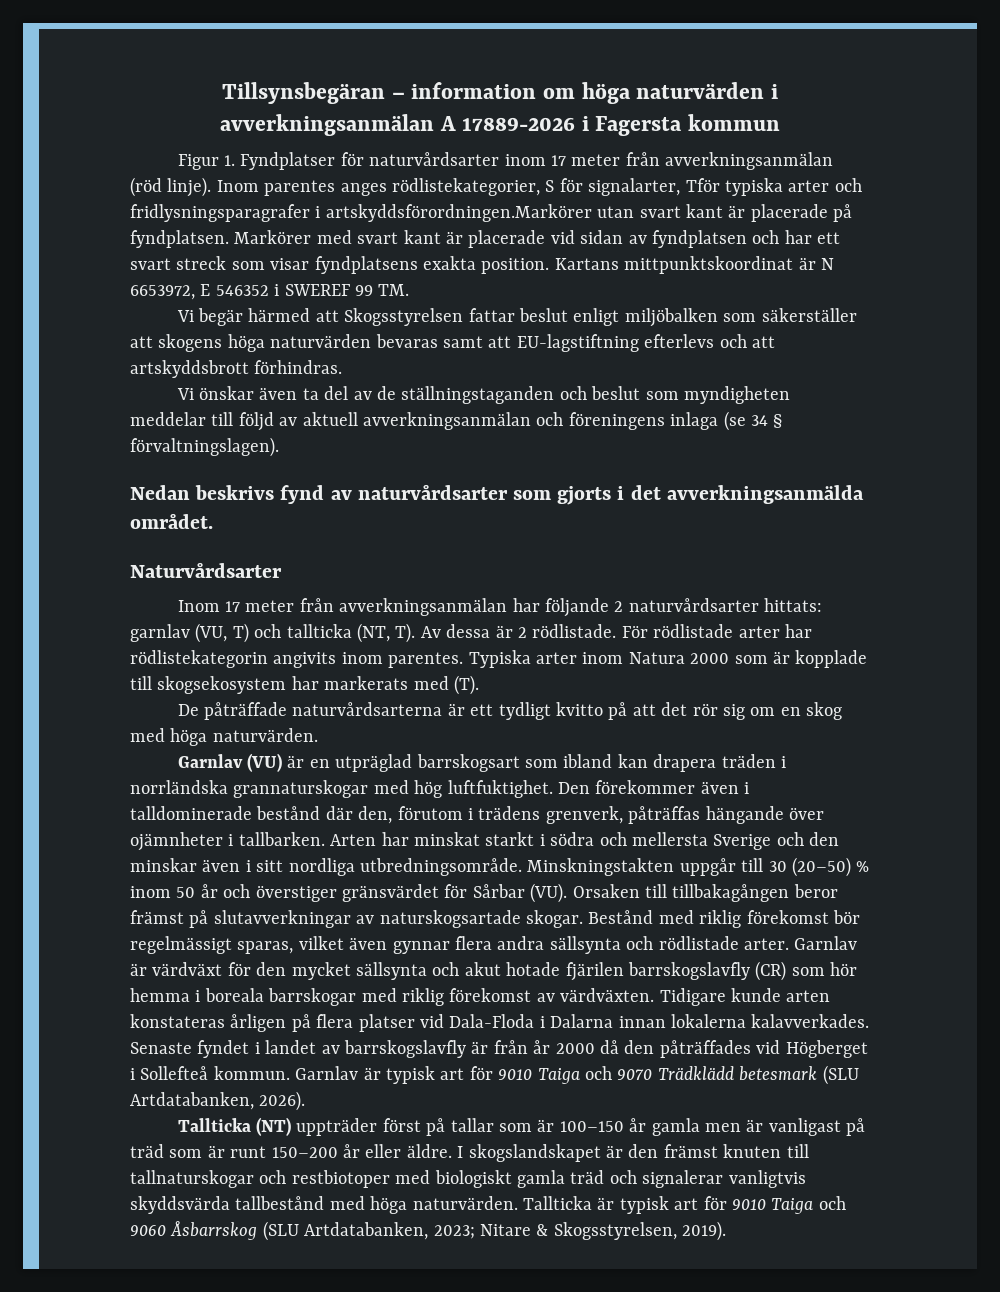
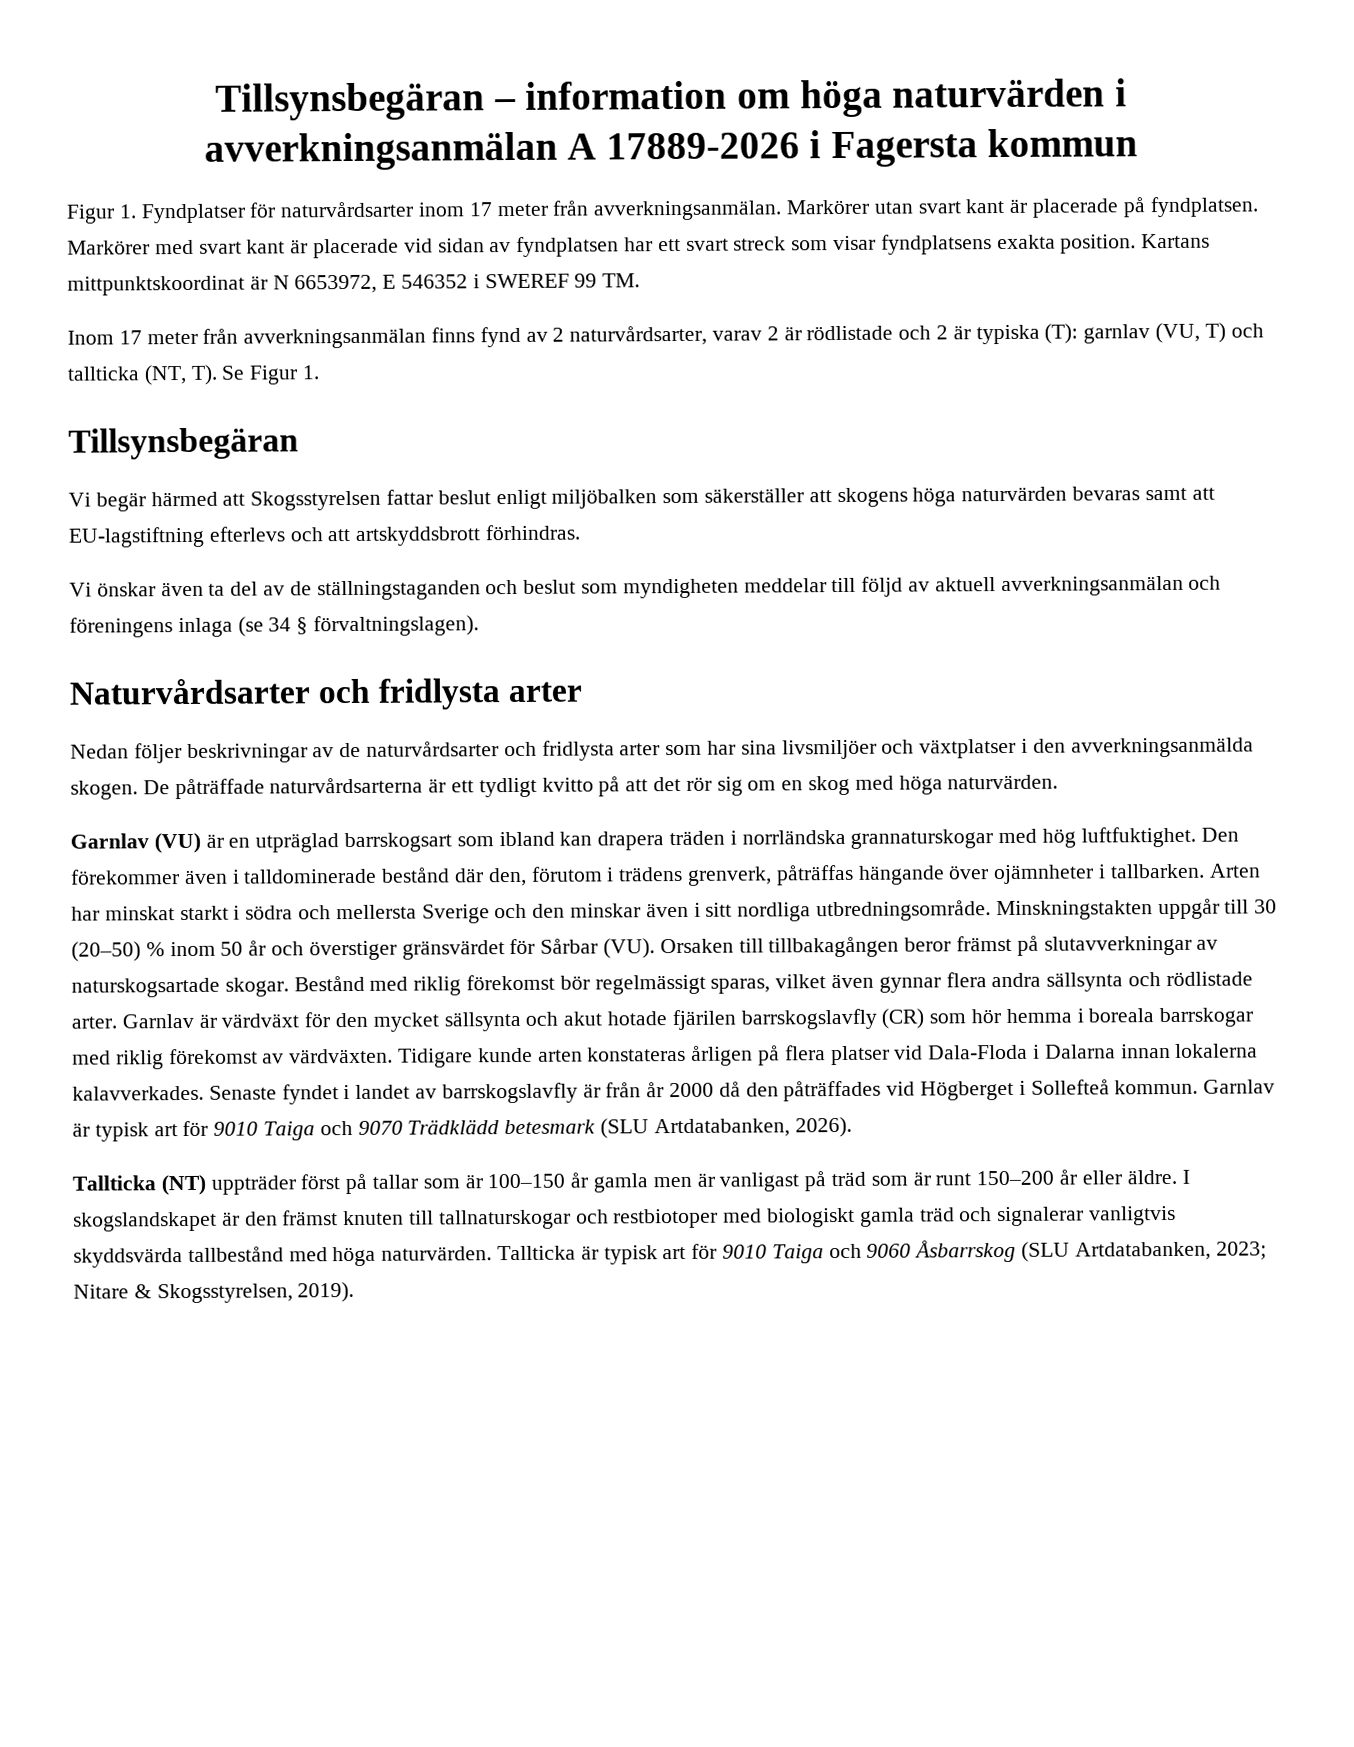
[665,152,834,170] [130,177,862,197] [130,204,592,222] avverkningsanmälan (röd linje). Inom parentes anges rödlistekategorier, S för signalarter, Tför typiska arter och fridlysningsparagrafer i artskyddsförordningen.Markörer -> [593,199,870,221] avverkningsanmälan. Markörer
[752,230,780,244] och -> (620, 246) none
(410, 290) none -> [67,322,1264,349] [67,364,320,386] [68,427,299,460] // Inom 17 meter från avverkningsanmälan finns fynd av 2 naturvårdsarter, varav 2 är rödlistade och 2 är typiska (T): garnlav (VU, T) och tallticka (NT, T). Se Figur 1. // Tillsynsbegäran
[130,484,864,505] [130,513,213,529] [130,562,282,578] [177,598,823,617] [130,623,812,643] [130,650,868,668] [130,675,479,695] Nedan beskrivs fynd av naturvårdsarter som gjorts i det avverkningsanmälda området. // Naturvårdsarter // Inom 17 meter från avverkningsanmälan har följande 2 naturvårdsarter hittats: garnlav (VU, T) och tallticka (NT, T). Av dessa är 2 rödlistade. För rödlistade arter har rödlistekategorin angivits inom parentes. Typiska arter inom Natura 2000 som är kopplade till skogsekosystem har markerats med (T). // -> [69,678,583,710] [70,737,1254,764] [70,780,138,800] Naturvårdsarter och fridlysta arter // Nedan följer beskrivningar av de naturvårdsarter och fridlysta arter som har sina livsmiljöer och växtplatser i den avverkningsanmälda skogen.

